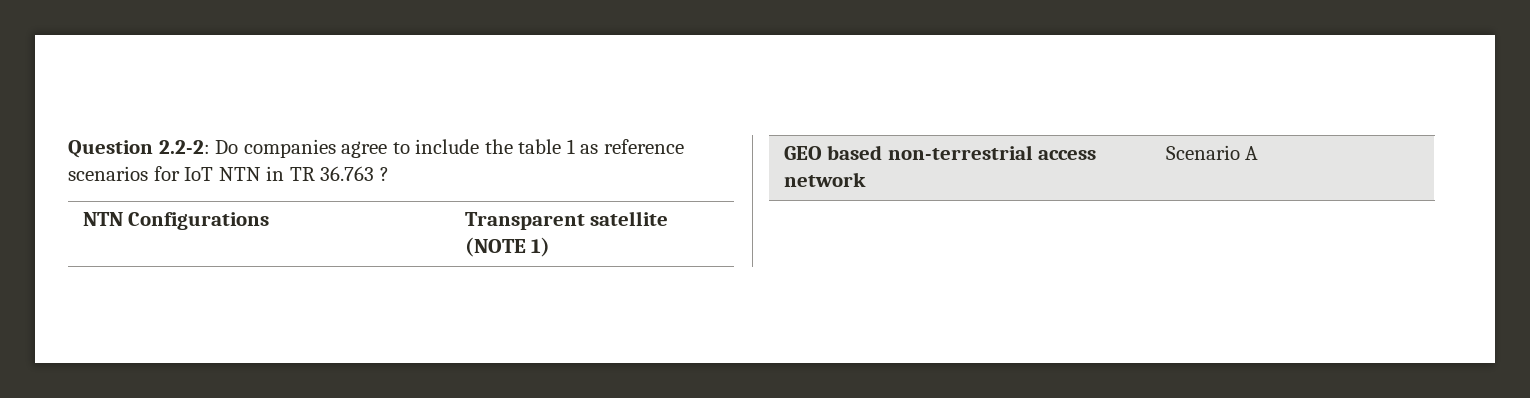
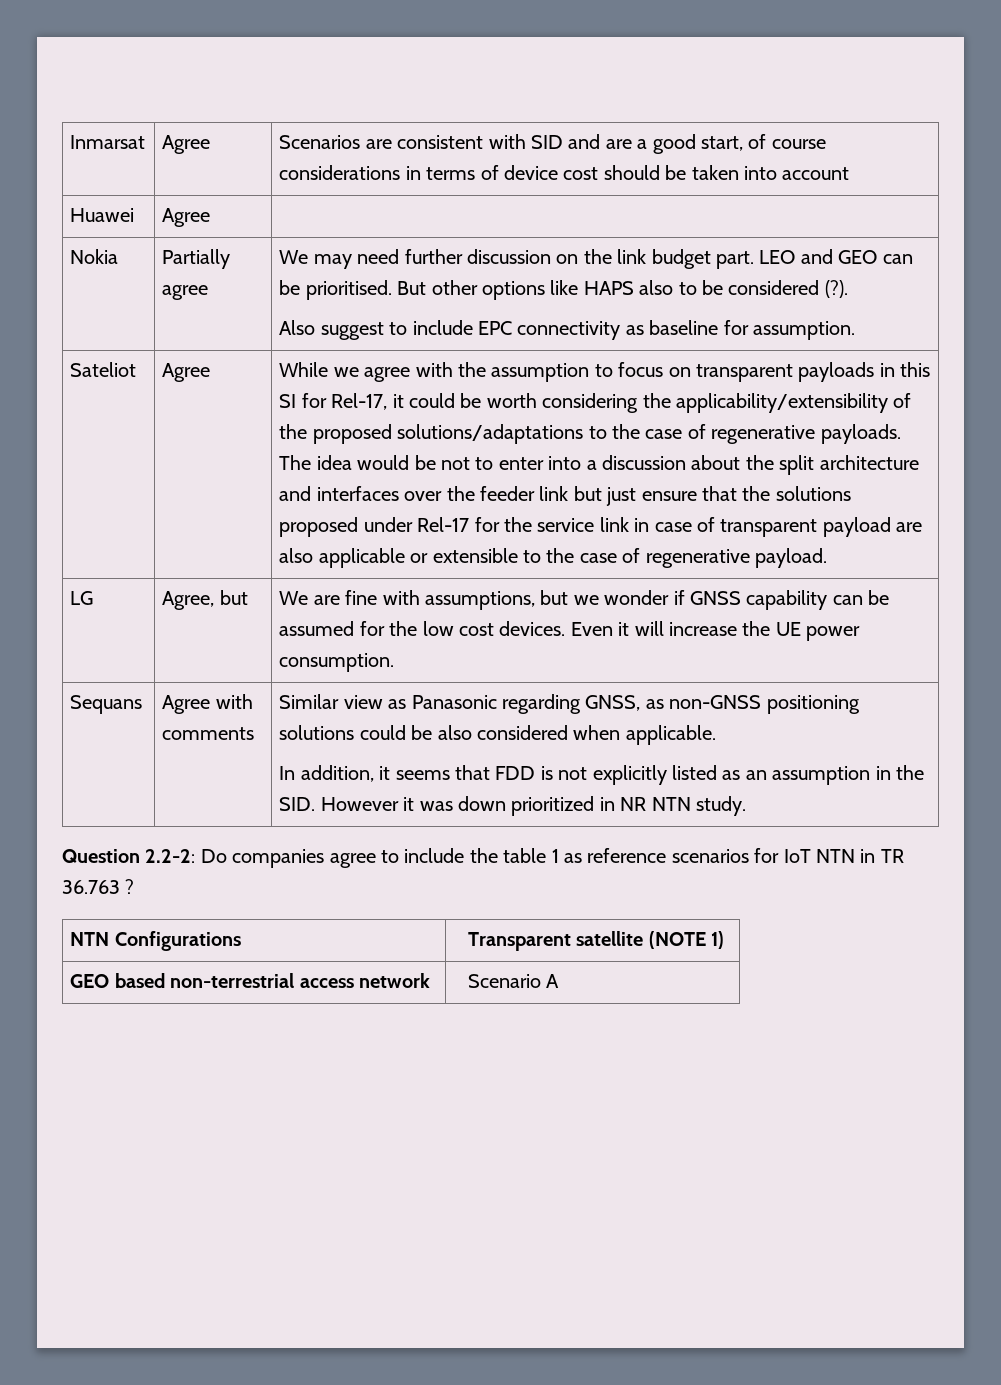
(68, 149) none -> [70,135,146,149] [162,135,211,154] [279,134,826,154] [279,165,850,180] [70,208,135,222] [162,208,211,227] [70,249,119,264] [162,249,231,269] [162,285,209,300] [279,249,913,269] [279,280,848,300] [279,320,855,340] [70,362,137,377] [162,363,211,382] [279,362,931,382] [279,393,912,413] [279,424,901,444] [279,455,919,475] [279,486,851,506] [279,517,923,537] [279,548,827,568] [70,591,94,605] [162,590,248,610] [279,590,890,610] [279,621,861,641] [279,653,395,672] [70,695,143,714] [162,694,253,714] [162,727,255,740] [279,694,860,714] [279,725,716,745] [279,765,924,785] [279,796,746,816] Inmarsat | Agree | Scenarios are consistent with SID and are a good start, of course considerations in terms of device cost should be taken into account // Huawei | Agree | // Nokia | Partially agree | We may need further discussion on the link budget part. LEO and GEO can be prioritised. But other options like HAPS also to be considered (?). // Also suggest to include EPC connectivity as baseline for assumption. // Sateliot | Agree | While we agree with the assumption to focus on transparent payloads in this SI for Rel-17, it could be worth considering the applicability/extensibility of the proposed solutions/adaptations to the case of regenerative payloads. The idea would be not to enter into a discussion about the split architecture and interfaces over the feeder link but just ensure that the solutions proposed under Rel-17 for the service link in case of transparent payload are also applicable or extensible to the case of regenerative payload. // LG | Agree, but | We are fine with assumptions, but we wonder if GNSS capability can be assumed for the low cost devices. Even it will increase the UE power consumption. // Sequans | Agree with comments | Similar view as Panasonic regarding GNSS, as non-GNSS positioning solutions could be also considered when applicable. // In addition, it seems that FDD is not explicitly listed as an assumption in the SID. However it was down prioritized in NR NTN study. //

